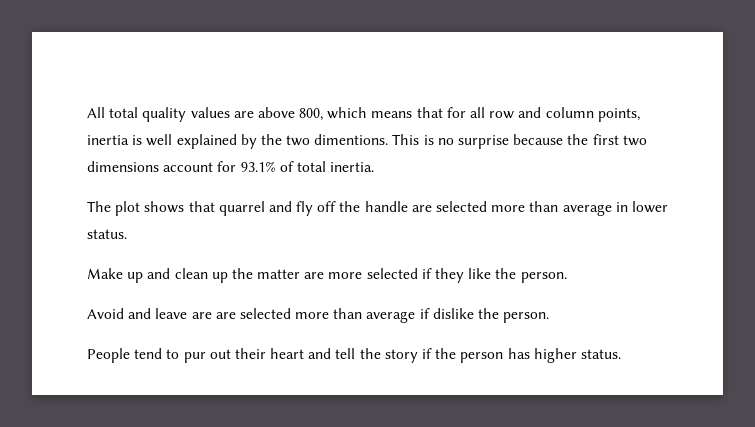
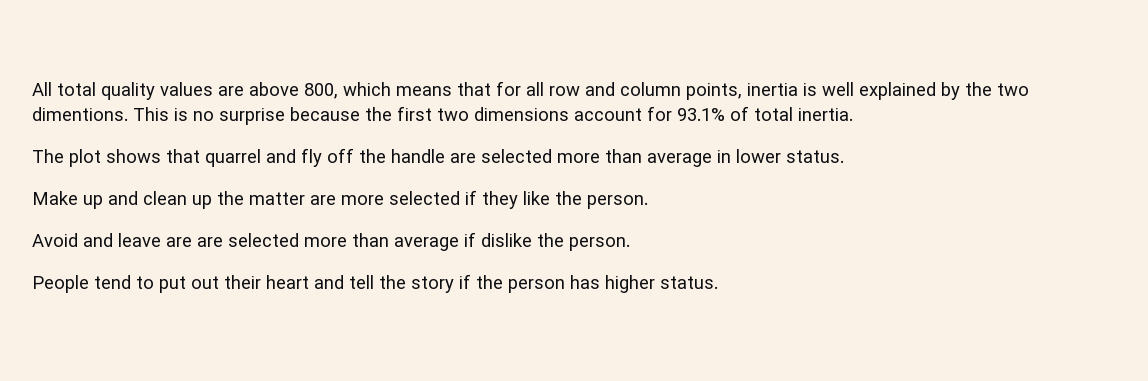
[183,352,206,363] pur -> [159,276,186,293] put

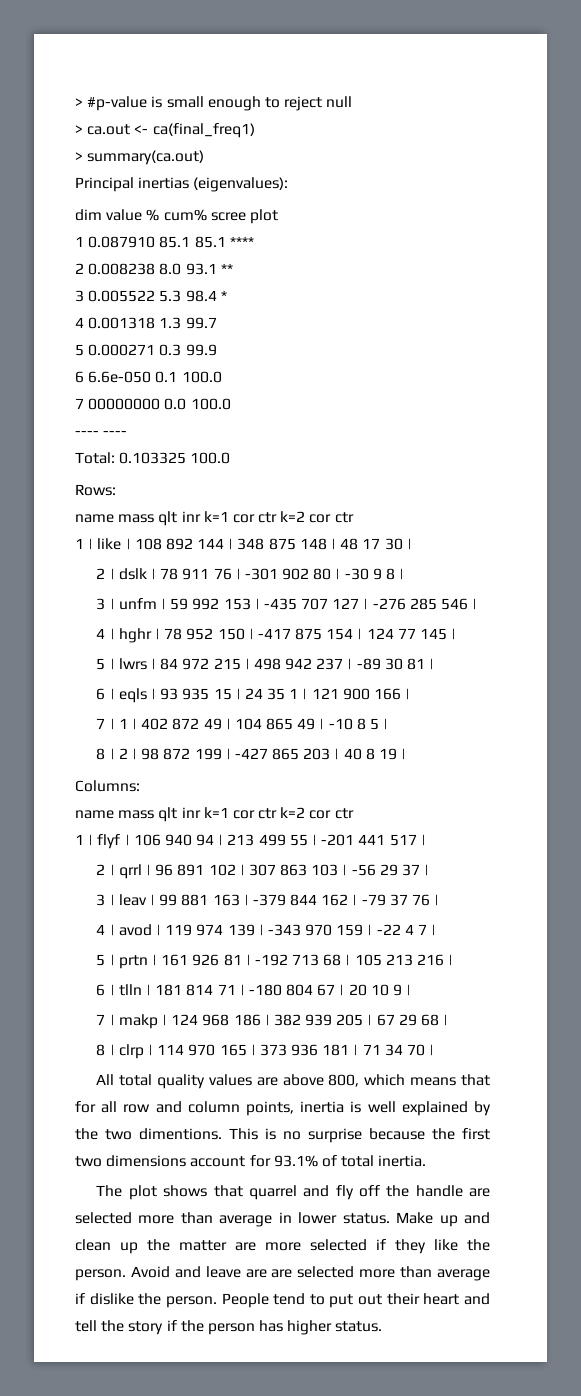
(32, 89) none -> [75,96,353,111] [75,123,255,138] [75,150,205,165] [75,177,289,192] [75,209,278,224] [75,236,254,248] [75,263,233,275] [75,290,227,302] [75,317,217,329] [75,344,217,356] [75,371,222,383] [75,398,231,410] [75,431,128,436] [75,452,231,464] [75,484,116,496] [75,511,354,526] [75,538,412,550] [96,568,405,580] [96,598,478,610] [96,628,457,643] [96,658,435,670] [96,688,411,703] [96,718,389,730] [96,748,407,760] [75,780,140,792] [75,807,354,822] [75,834,426,849] [96,864,430,879] [96,894,440,906] [96,924,437,936] [96,954,454,969] [96,984,412,996] [96,1014,449,1029] [96,1044,435,1059] > #p-value is small enough to reject null // > ca.out <- ca(final_freq1) // > summary(ca.out) // Principal inertias (eigenvalues): // dim value % cum% scree plot // 1 0.087910 85.1 85.1 **** // 2 0.008238 8.0 93.1 ** // 3 0.005522 5.3 98.4 * // 4 0.001318 1.3 99.7 // 5 0.000271 0.3 99.9 // 6 6.6e-050 0.1 100.0 // 7 00000000 0.0 100.0 // ---- ---- // Total: 0.103325 100.0 // Rows: // name mass qlt inr k=1 cor ctr k=2 cor ctr // 1 | like | 108 892 144 | 348 875 148 | 48 17 30 | // 2 | dslk | 78 911 76 | -301 902 80 | -30 9 8 | // 3 | unfm | 59 992 153 | -435 707 127 | -276 285 546 | // 4 | hghr | 78 952 150 | -417 875 154 | 124 77 145 | // 5 | lwrs | 84 972 215 | 498 942 237 | -89 30 81 | // 6 | eqls | 93 935 15 | 24 35 1 | 121 900 166 | // 7 | 1 | 402 872 49 | 104 865 49 | -10 8 5 | // 8 | 2 | 98 872 199 | -427 865 203 | 40 8 19 | // Columns: // name mass qlt inr k=1 cor ctr k=2 cor ctr // 1 | flyf | 106 940 94 | 213 499 55 | -201 441 517 | // 2 | qrrl | 96 891 102 | 307 863 103 | -56 29 37 | // 3 | leav | 99 881 163 | -379 844 162 | -79 37 76 | // 4 | avod | 119 974 139 | -343 970 159 | -22 4 7 | // 5 | prtn | 161 926 81 | -192 713 68 | 105 213 216 | // 6 | tlln | 181 814 71 | -180 804 67 | 20 10 9 | // 7 | makp | 124 968 186 | 382 939 205 | 67 29 68 | // 8 | clrp | 114 970 165 | 373 936 181 | 71 34 70 | //
(844, 156) // -> (390, 1218) none
(648, 202) // -> (126, 1275) none
(630, 244) // -> (217, 1302) none

